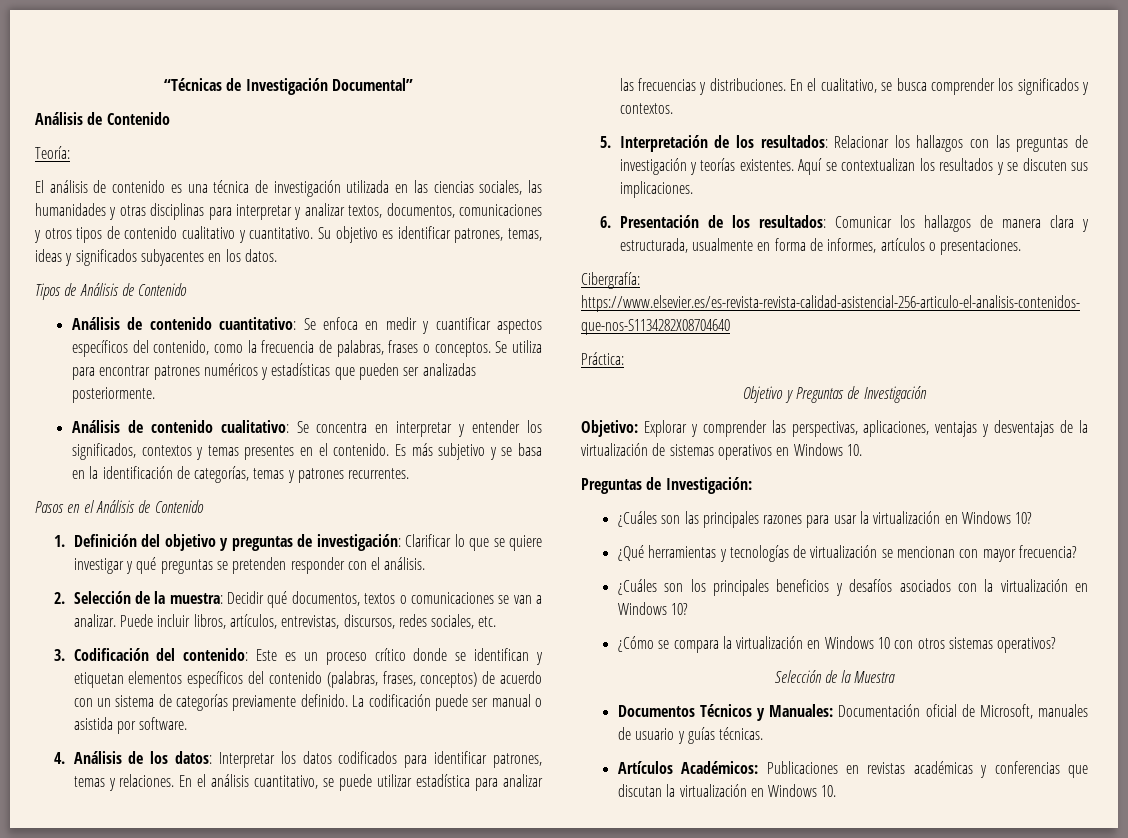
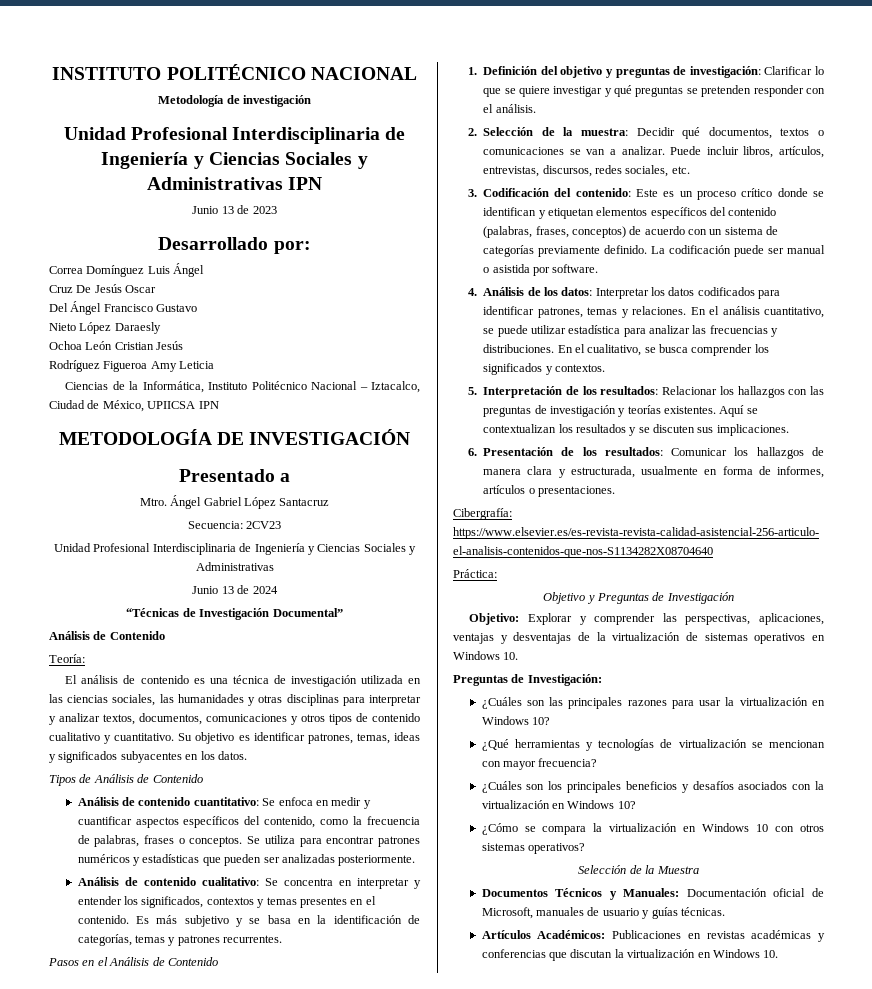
(164, 84) none -> [52,64,417,80] [158,95,311,107] [63,127,406,144] [101,152,368,169] [146,177,323,190] [192,205,277,214] [158,237,311,254] [49,263,205,277] [49,284,157,293] [49,301,198,315] [49,322,161,334] [49,341,184,350] [49,360,215,372] [65,381,421,393] [49,400,219,412] [58,429,411,445] [178,469,291,482] [139,495,330,509] [187,521,282,529] [54,543,416,555] [195,562,274,571] [192,585,278,594] INSTITUTO POLITÉCNICO NACIONAL // Metodología de investigación // Unidad Profesional Interdisciplinaria de Ingeniería y Ciencias Sociales y Administrativas IPN // Junio 13 de 2023 // Desarrollado por: // Correa Domínguez Luis Ángel // Cruz De Jesús Oscar // Del Ángel Francisco Gustavo // Nieto López Daraesly // Ochoa León Cristian Jesús // Rodríguez Figueroa Amy Leticia // Ciencias de la Informática, Instituto Politécnico Nacional – Iztacalco, Ciudad de México, UPIICSA IPN // METODOLOGÍA DE INVESTIGACIÓN // Presentado a // Mtro. Ángel Gabriel López Santacruz // Secuencia: 2CV23 // Unidad Profesional Interdisciplinaria de Ingeniería y Ciencias Sociales y Administrativas // Junio 13 de 2024 //

